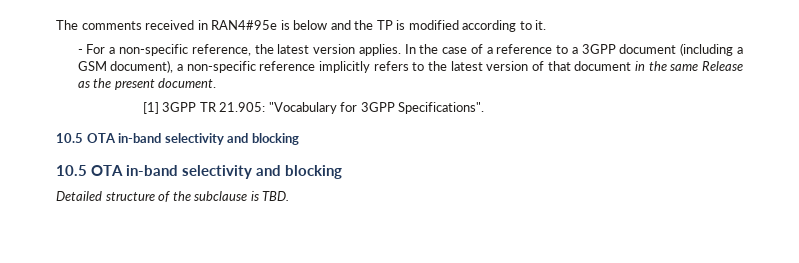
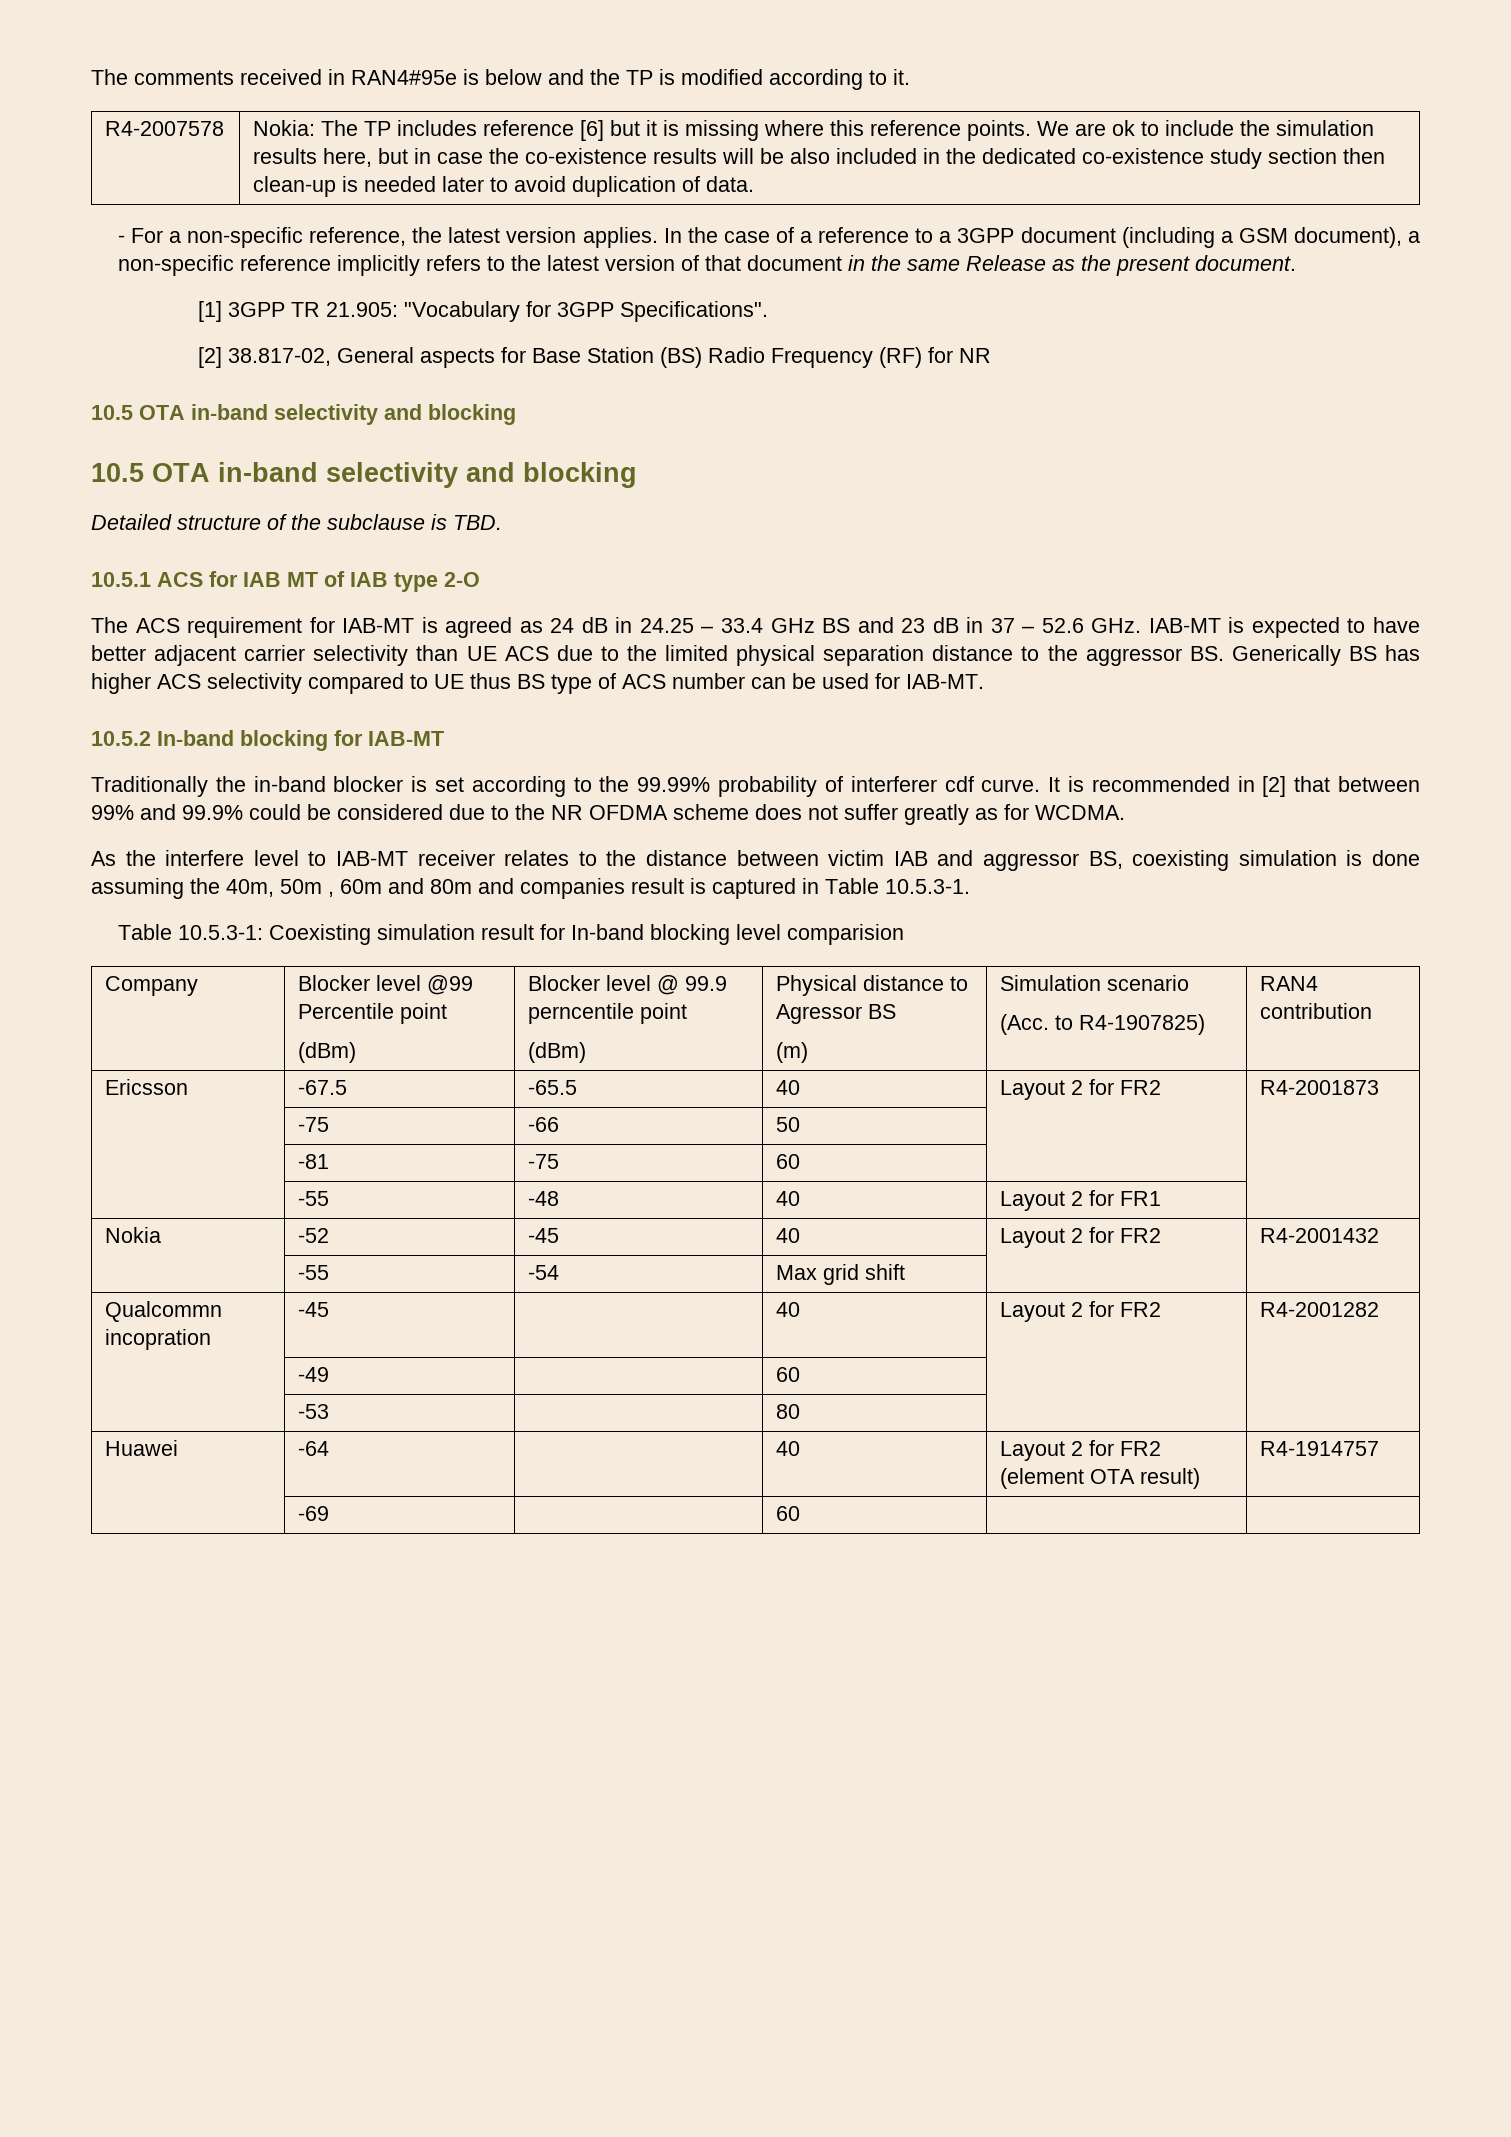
(547, 25) none -> [105,121,225,136] [253,120,1375,141] [253,148,1386,169] [253,176,755,197] // R4-2007578 | Nokia: The TP includes reference [6] but it is missing where this reference points. We are ok to include the simulation results here, but in case the co-existence results will be also included in the dedicated co-existence study section then clean-up is needed later to avoid duplication of data.
(485, 108) none -> [198,347,992,368] // [2] 38.817-02, General aspects for Base Station (BS) Radio Frequency (RF) for NR
(290, 196) none -> [91,571,480,592] [91,617,1421,638] [91,645,1420,666] [91,673,984,694] [91,730,444,751] [91,776,1421,797] [91,804,1125,825] [91,850,1420,871] [91,878,970,899] [117,924,904,945] [105,976,199,996] [298,975,474,995] [298,1003,448,1024] [298,1042,357,1063] [528,975,728,995] [528,1003,688,1024] [528,1042,587,1063] [776,975,969,996] [776,1004,897,1024] [776,1042,809,1063] [1000,975,1190,991] [1000,1014,1206,1035] [1260,976,1319,991] [1260,1003,1373,1019] [105,1079,189,1095] [298,1080,348,1095] [528,1080,578,1095] [776,1080,801,1095] [1000,1079,1162,1100] [1260,1080,1380,1095] [298,1117,330,1132] [528,1117,560,1132] [776,1117,801,1132] [298,1154,330,1169] [528,1154,560,1169] [776,1154,801,1169] [298,1191,330,1206] [528,1191,560,1206] [776,1191,801,1206] [1000,1190,1162,1211] [105,1227,162,1243] [298,1228,330,1243] [528,1228,560,1243] [776,1228,801,1243] [1000,1227,1162,1248] [1260,1228,1380,1243] [298,1265,330,1280] [528,1265,560,1280] [776,1264,906,1285] [105,1301,223,1322] [105,1329,212,1350] [298,1302,330,1317] [776,1302,801,1317] [1000,1301,1162,1322] [1260,1302,1380,1317] [298,1367,330,1382] [776,1367,801,1382] [298,1404,330,1419] [776,1404,801,1419] [105,1440,179,1456] [298,1441,330,1456] [776,1441,801,1456] [1000,1440,1162,1461] [1000,1468,1201,1489] [1260,1441,1380,1456] [298,1506,330,1521] [776,1506,801,1521] // 10.5.1 ACS for IAB MT of IAB type 2-O // The ACS requirement for IAB-MT is agreed as 24 dB in 24.25 – 33.4 GHz BS and 23 dB in 37 – 52.6 GHz. IAB-MT is expected to have better adjacent carrier selectivity than UE ACS due to the limited physical separation distance to the aggressor BS. Generically BS has higher ACS selectivity compared to UE thus BS type of ACS number can be used for IAB-MT. // 10.5.2 In-band blocking for IAB-MT // Traditionally the in-band blocker is set according to the 99.99% probability of interferer cdf curve. It is recommended in [2] that between 99% and 99.9% could be considered due to the NR OFDMA scheme does not suffer greatly as for WCDMA. // As the interfere level to IAB-MT receiver relates to the distance between victim IAB and aggressor BS, coexisting simulation is done assuming the 40m, 50m , 60m and 80m and companies result is captured in Table 10.5.3-1. // Table 10.5.3-1: Coexisting simulation result for In-band blocking level comparision // Company | Blocker level @99 Percentile point // (dBm) | Blocker level @ 99.9 perncentile point // (dBm) | Physical distance to Agressor BS // (m) | Simulation scenario // (Acc. to R4-1907825) | RAN4 contribution // Ericsson | -67.5 | -65.5 | 40 | Layout 2 for FR2 | R4-2001873 // | -75 | -66 | 50 | | // | -81 | -75 | 60 | | // | -55 | -48 | 40 | Layout 2 for FR1 | // Nokia | -52 | -45 | 40 | Layout 2 for FR2 | R4-2001432 // | -55 | -54 | Max grid shift | | // Qualcommn incopration | -45 | | 40 | Layout 2 for FR2 | R4-2001282 // | -49 | | 60 | | // | -53 | | 80 | | // Huawei | -64 | | 40 | Layout 2 for FR2 (element OTA result) | R4-1914757 // | -69 | | 60 | |

